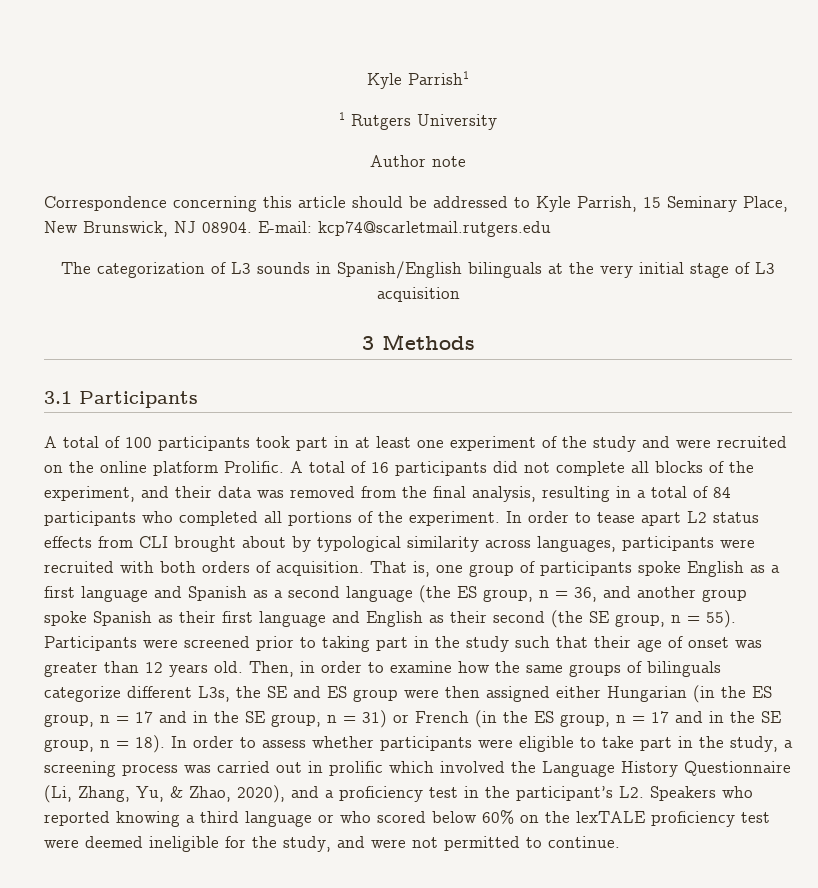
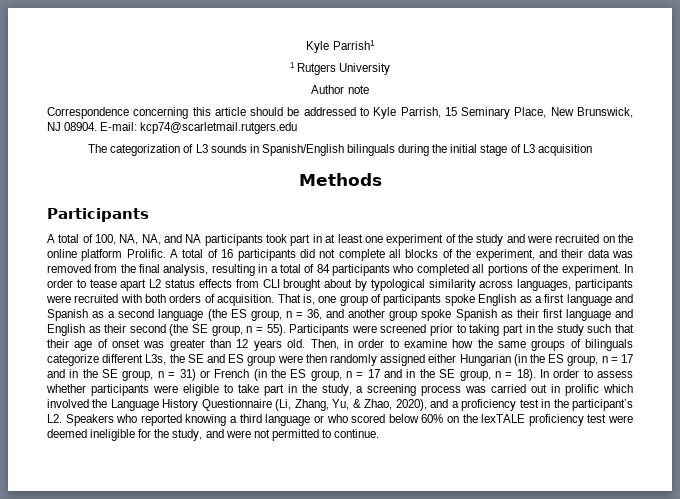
[548,262,633,278] at the very -> [398,144,448,156] during the
[361,336,374,350] 3 -> (592, 150) none
[44,391,72,404] 3.1 -> (382, 179) none
[125,437,152,448] 100 -> [95,234,202,245] 100, NA, NA, and NA
(480, 692) none -> [329,354,377,366] randomly

